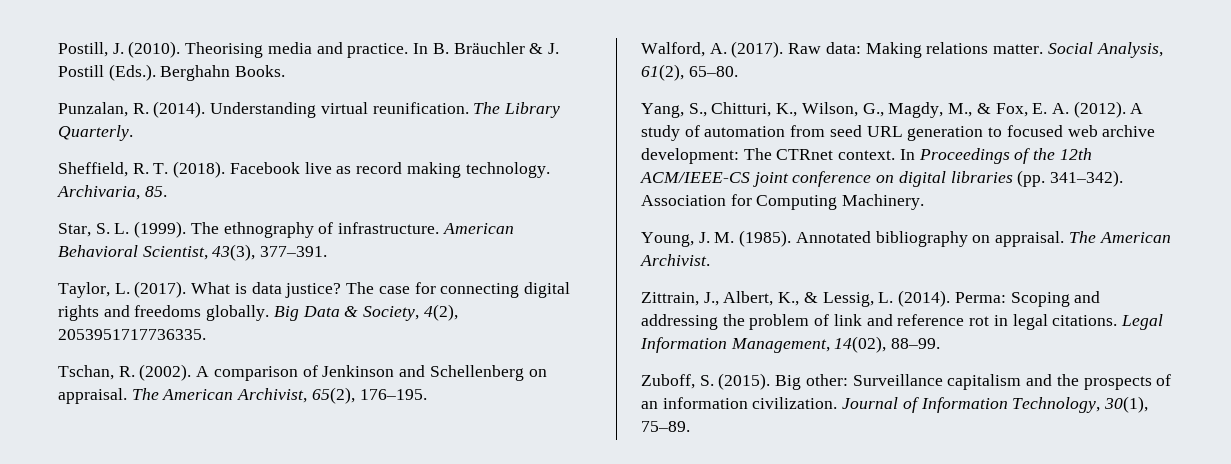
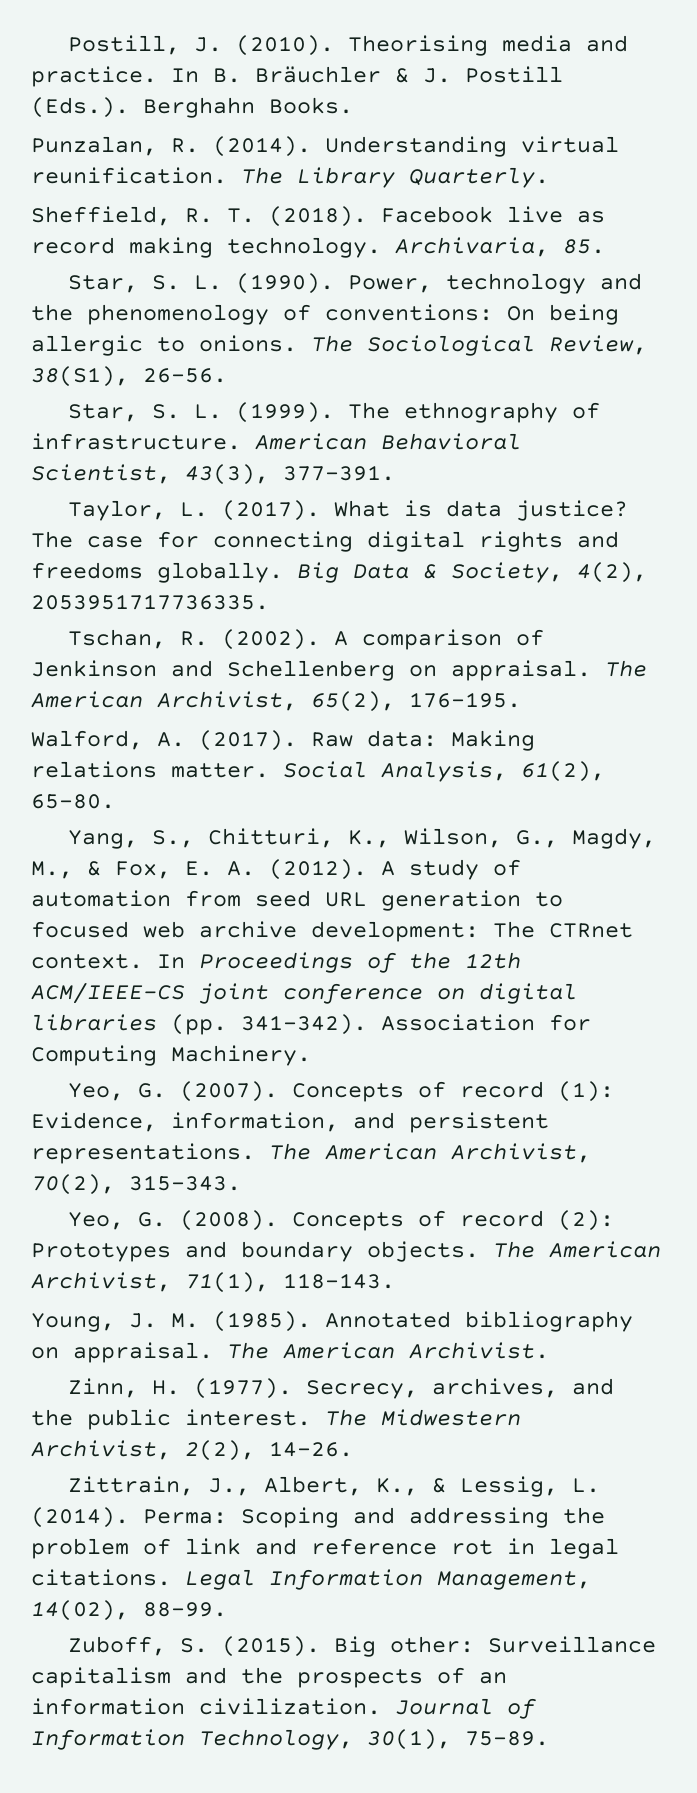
(167, 191) none -> [68,273,643,294] [31,304,619,325] [31,335,647,356] [31,366,227,387] // Star, S. L. (1990). Power, technology and the phenomenology of conventions: On being allergic to onions. The Sociological Review, 38(S1), 26–56.
(925, 202) none -> [68,1081,615,1102] [31,1112,549,1133] [31,1143,591,1164] [31,1174,241,1195] [68,1210,615,1231] [31,1241,661,1262] [31,1272,395,1293] // Yeo, G. (2007). Concepts of record (1): Evidence, information, and persistent representations. The American Archivist, 70(2), 315–343. // Yeo, G. (2008). Concepts of record (2): Prototypes and boundary objects. The American Archivist, 71(1), 118–143.
(710, 260) none -> [68,1378,615,1399] [31,1409,521,1430] [31,1440,353,1461] // Zinn, H. (1977). Secrecy, archives, and the public interest. The Midwestern Archivist, 2(2), 14–26.

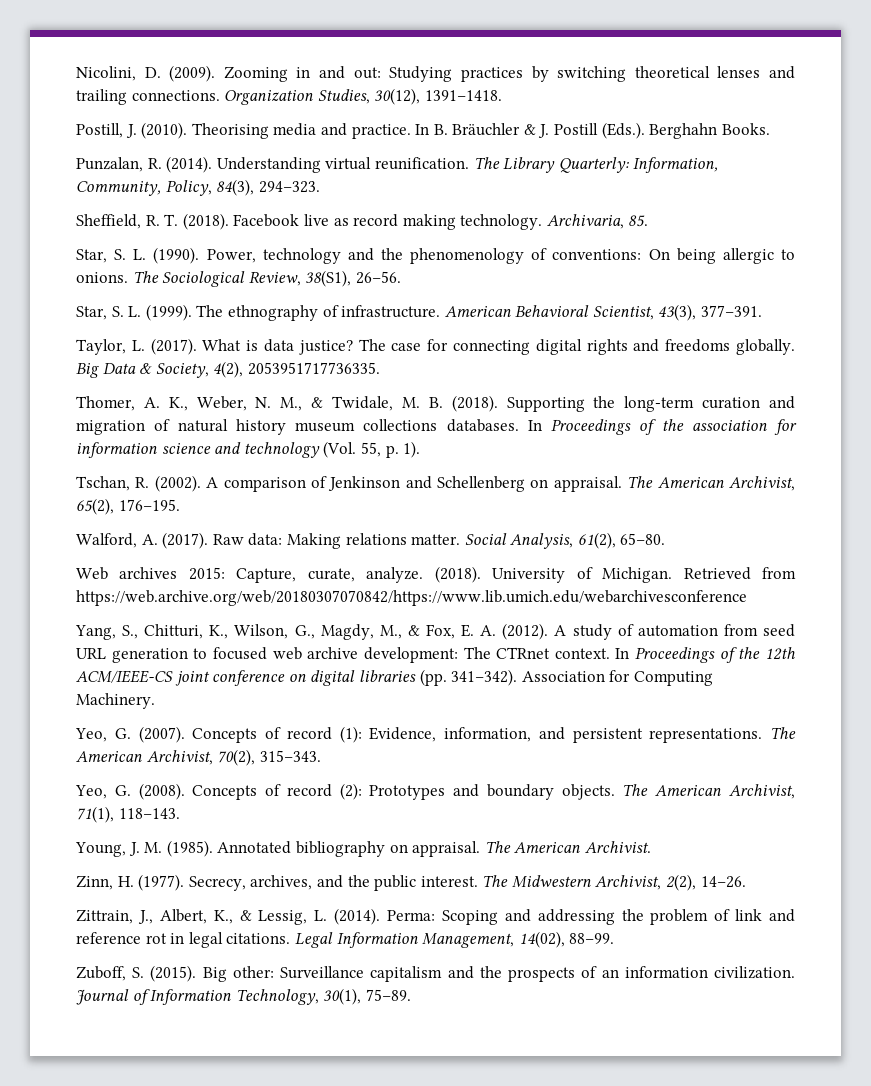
(68, 45) none -> [76,65,795,82] [76,88,502,105] Nicolini, D. (2009). Zooming in and out: Studying practices by switching theoretical lenses and trailing connections. Organization Studies, 30(12), 1391–1418. //
[409,167,549,188] Quarterly. -> [558,157,719,173] [76,179,320,196] Quarterly: Information, Community, Policy, 84(3), 294–323.
(269, 602) none -> [76,395,795,412] [76,419,797,435] [76,441,421,458] // Thomer, A. K., Weber, N. M., & Twidale, M. B. (2018). Supporting the long‐term curation and migration of natural history museum collections databases. In Proceedings of the association for information science and technology (Vol. 55, p. 1).
(115, 801) none -> [76,566,796,583] [76,590,747,606] // Web archives 2015: Capture, curate, analyze. (2018). University of Michigan. Retrieved from https://web.archive.org/web/20180307070842/https://www.lib.umich.edu/webarchivesconference

